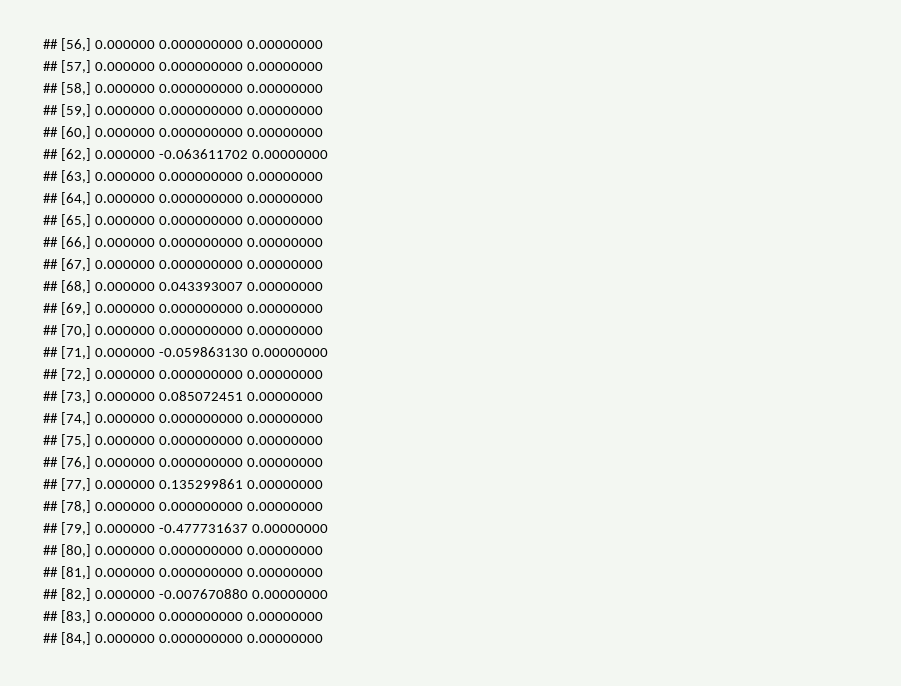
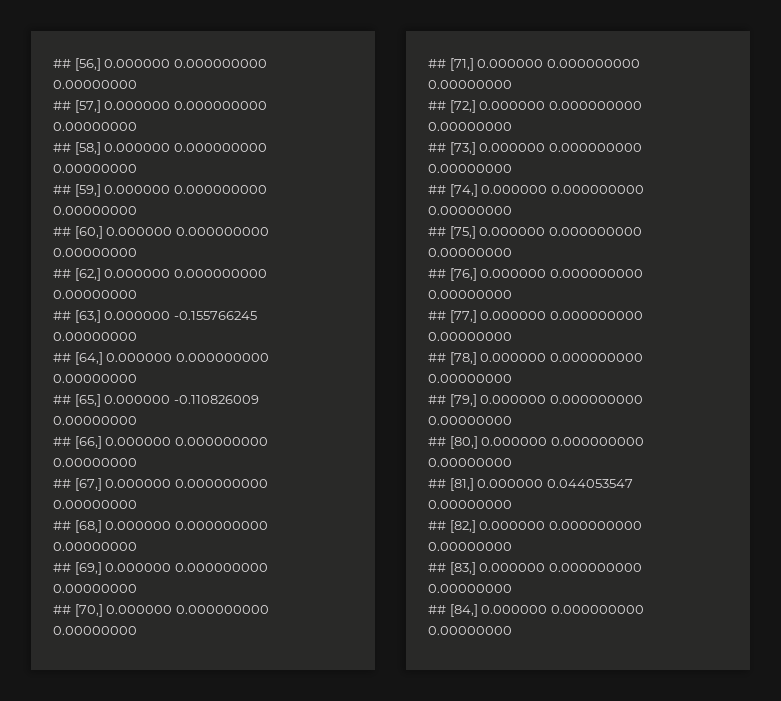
[158,149,248,159] -0.063611702 -> [173,269,267,278] 0.000000000
[158,172,243,181] 0.000000000 -> [173,311,257,320] -0.155766245
[158,216,243,225] 0.000000000 -> [173,395,259,404] -0.110826009
[158,282,243,291] 0.043393007 -> [174,521,268,530] 0.000000000
[158,347,248,357] -0.059863130 -> [546,59,640,68] 0.000000000
[158,391,243,401] 0.085072451 -> [548,143,642,152] 0.000000000
[158,479,243,489] 0.135299861 -> [549,311,643,320] 0.000000000
[158,523,248,533] -0.477731637 -> [549,395,643,404] 0.000000000
[158,568,243,577] 0.000000000 -> [546,479,633,488] 0.044053547
[158,589,248,599] -0.007670880 -> [548,521,642,530] 0.000000000

